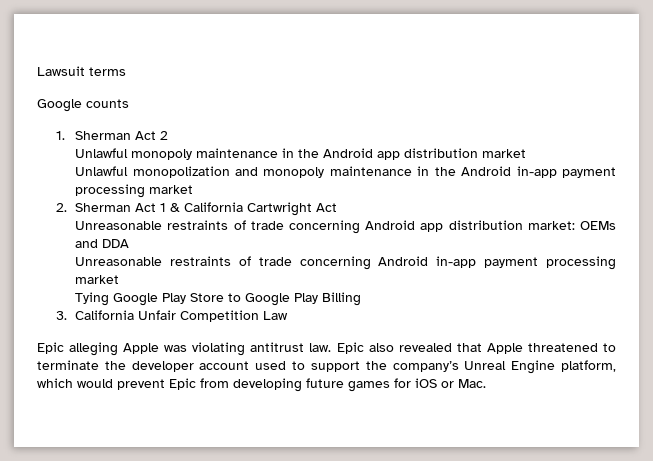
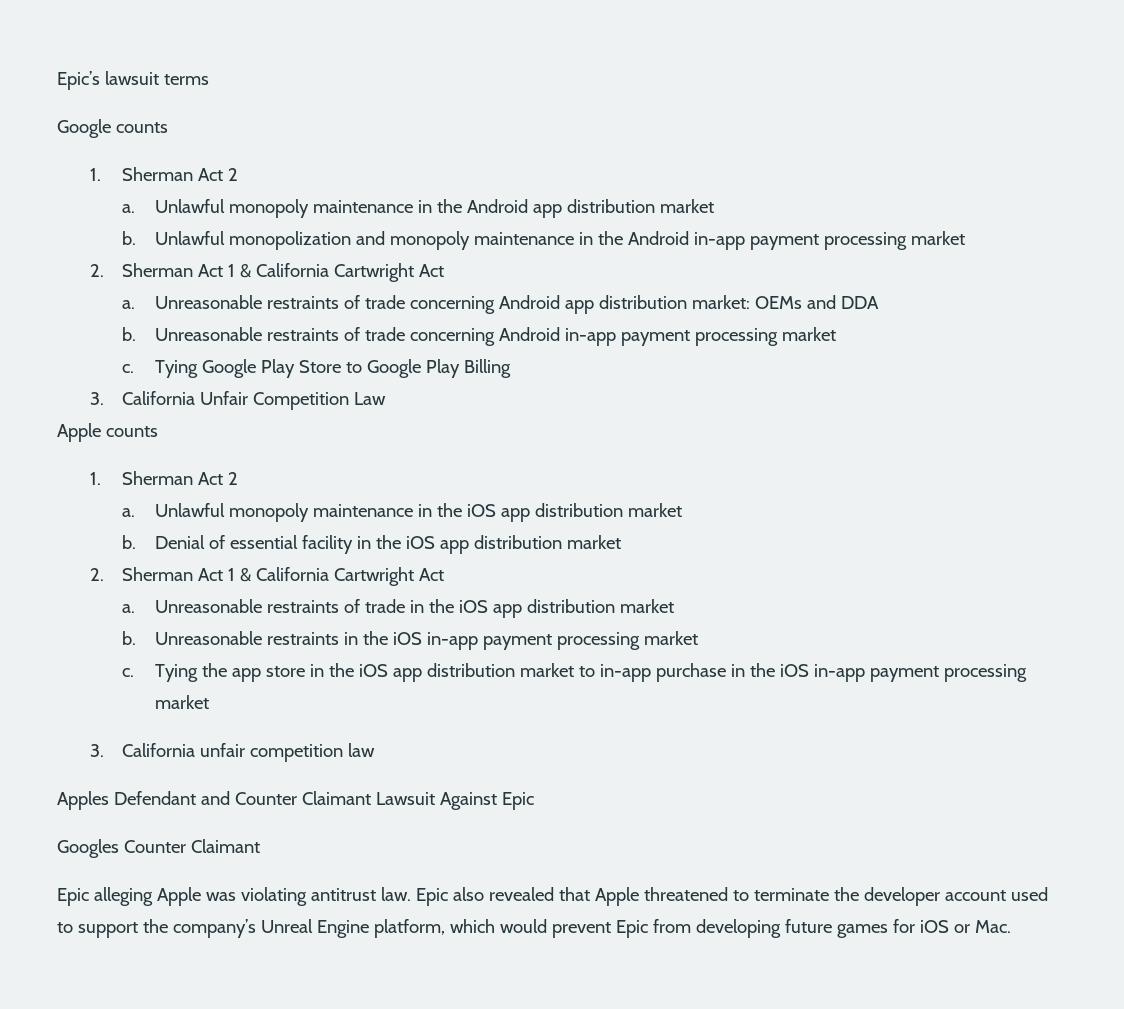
[37,66,85,76] Lawsuit -> [57,71,159,90] Epic’s lawsuit
(169, 135) none -> [122,204,136,213] a.
(527, 153) none -> [122,231,137,245] b.
(338, 207) none -> [122,300,136,309] a.
(130, 243) none -> [122,327,137,341] b.
(120, 279) none -> [122,364,135,373] c.
(289, 315) none -> [57,423,158,442] [89,471,239,485] [122,503,683,522] [122,535,622,554] [89,567,445,586] [122,599,675,618] [122,631,699,650] [122,663,1028,682] [155,695,210,709] [89,743,376,762] [57,791,534,810] [57,839,260,858] // Apple counts // 1. Sherman Act 2 // a. Unlawful monopoly maintenance in the iOS app distribution market // b. Denial of essential facility in the iOS app distribution market // 2. Sherman Act 1 & California Cartwright Act // a. Unreasonable restraints of trade in the iOS app distribution market // b. Unreasonable restraints in the iOS in-app payment processing market // c. Tying the app store in the iOS app distribution market to in-app purchase in the iOS in-app payment processing market // 3. California unfair competition law // Apples Defendant and Counter Claimant Lawsuit Against Epic // Googles Counter Claimant

